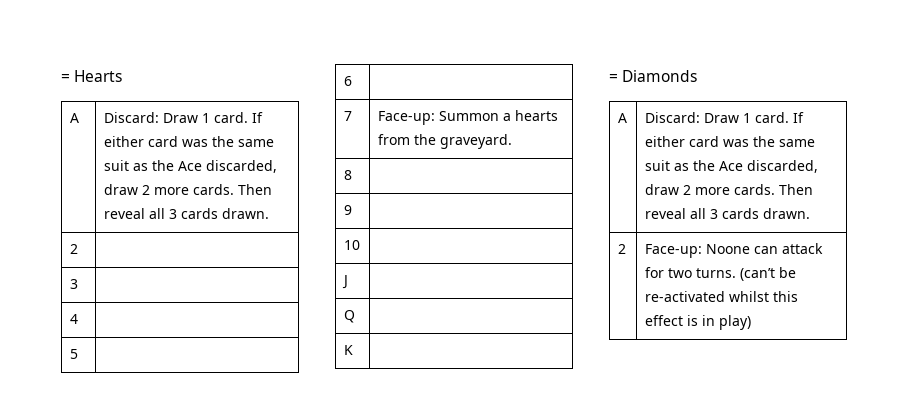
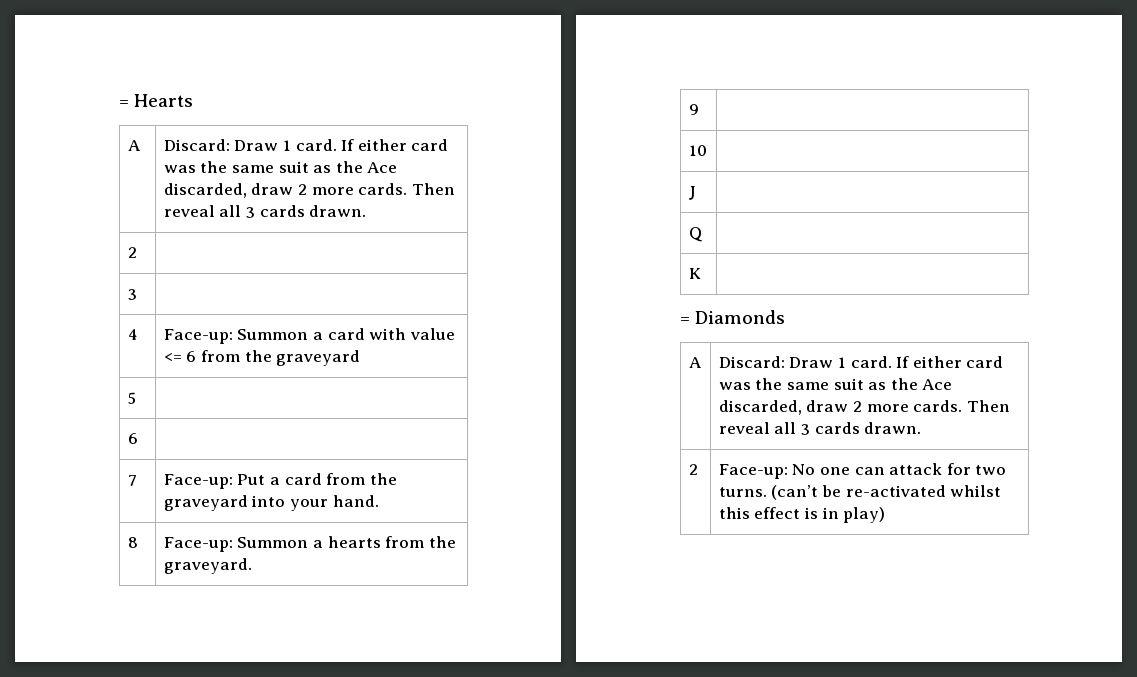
[69,349,78,359] [343,76,352,86] [343,111,352,121] // 5 | // 6 | // 7 -> [163,328,455,344] [163,350,361,366] [127,392,136,404] [127,433,138,444] [127,475,137,486] [163,473,397,489] [163,495,379,511] [127,537,138,548] Face-up: Summon a card with value <= 6 from the graveyard // 5 | // 6 | // 7 | Face-up: Put a card from the graveyard into your hand. // 8
[343,170,352,180] // 8 | -> (252, 566) none
[705,244,750,254] Noone -> [792,464,850,475] No one

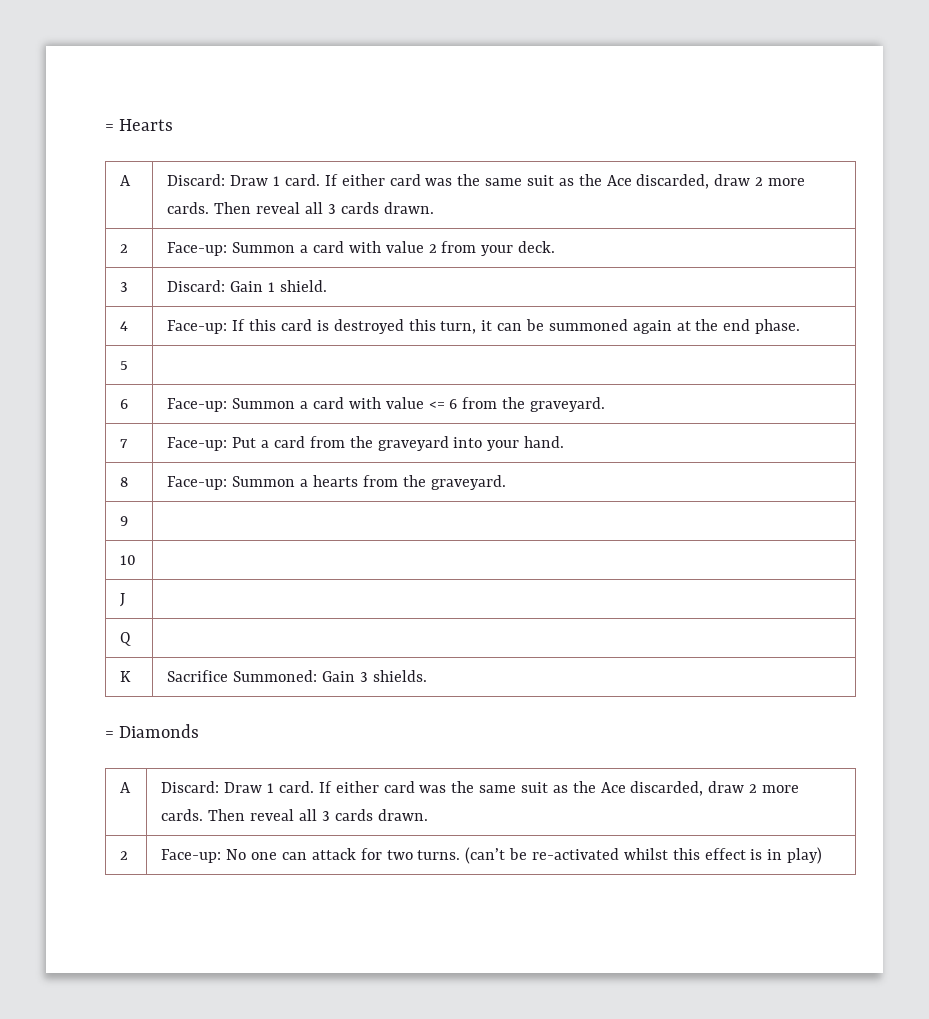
[127,289,137,300] [127,329,138,340] // 3 | // 4 -> [167,241,556,256] [120,282,129,292] [167,280,327,292] [120,321,129,331] [167,319,801,334] [120,361,129,370] [120,399,129,409] Face-up: Summon a card with value 2 from your deck. // 3 | Discard: Gain 1 shield. // 4 | Face-up: If this card is destroyed this turn, it can be summoned again at the end phase. // 5 | // 6
[276,350,361,366] [127,392,136,404] [127,433,138,444] graveyard // 5 | // 6 | -> [529,397,605,412] graveyard.
(701, 273) none -> [167,670,427,682] Sacrifice Summoned: Gain 3 shields.

